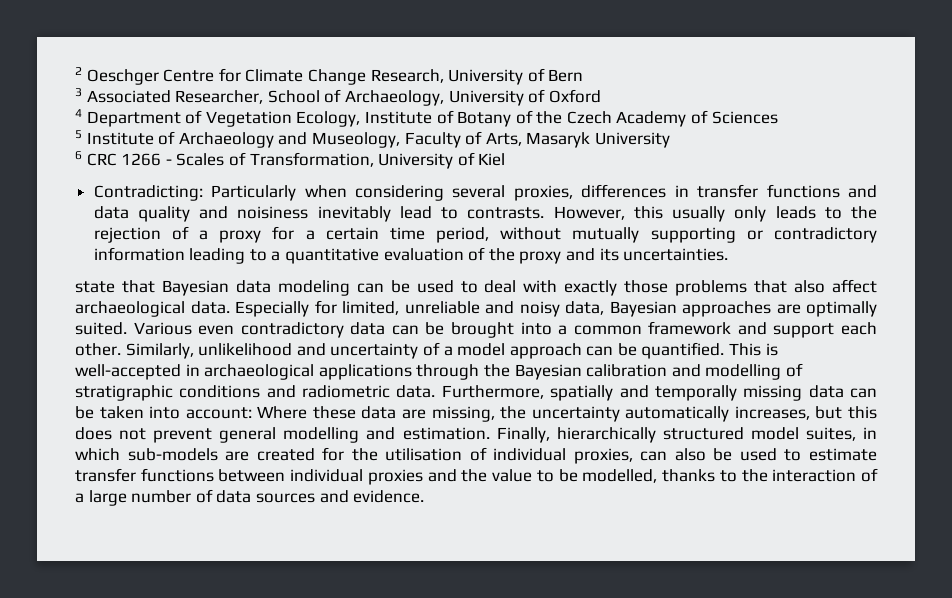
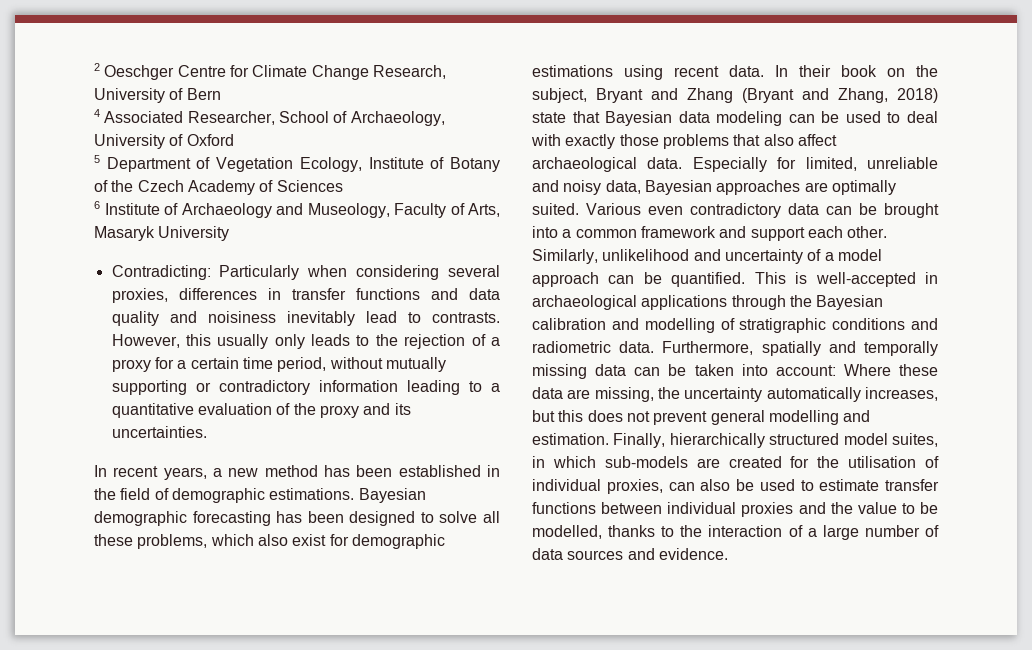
[75,88,82,97] 3 -> [94,109,100,117] 4
[75,109,82,117] 4 -> [94,155,100,163] 5
[75,130,82,139] 5 -> [94,201,100,209] 6
[75,151,506,169] // 6 CRC 1266 - Scales of Transformation, University of Kiel -> (230, 233) none
(729, 254) none -> [94,465,500,480] [94,488,426,503] [94,511,500,526] [94,534,445,549] [532,65,938,80] [532,88,938,103] In recent years, a new method has been established in the field of demographic estimations. Bayesian demographic forecasting has been designed to solve all these problems, which also exist for demographic estimations using recent data. In their book on the subject, Bryant and Zhang (Bryant and Zhang, 2018)

